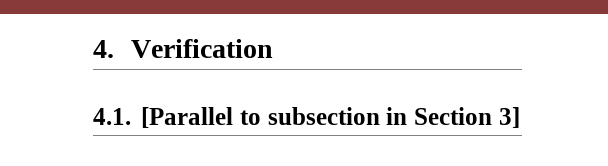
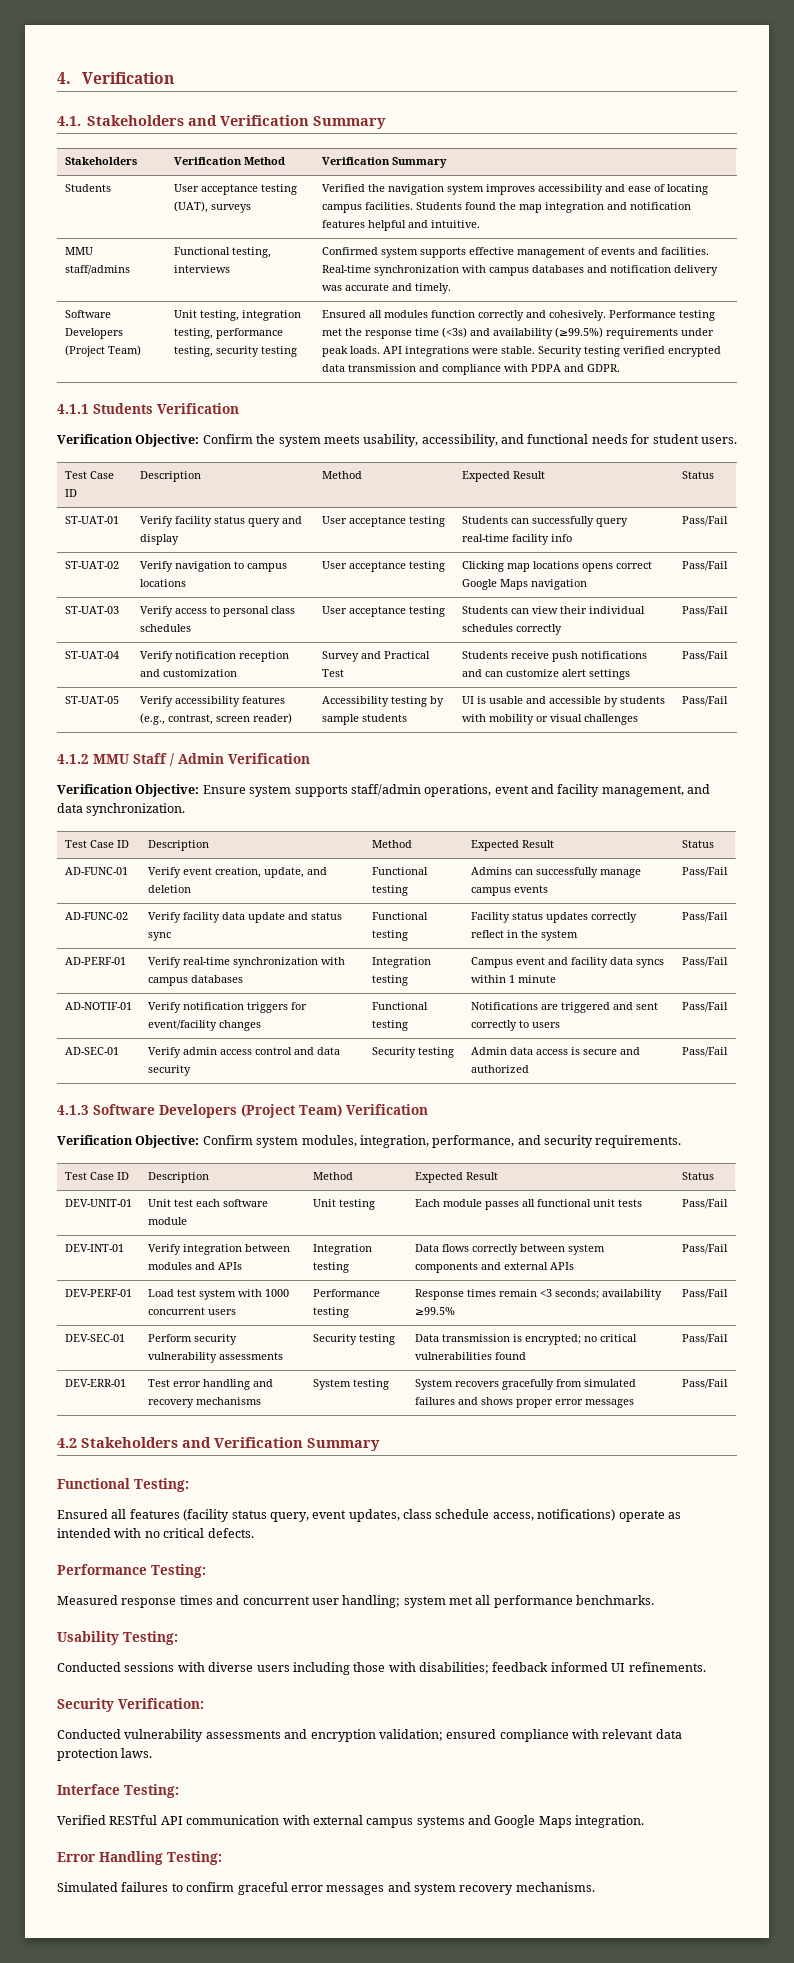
[141,107,520,128] [Parallel to subsection in Section 3] -> [87,115,387,129] [64,157,137,165] [173,157,285,165] [321,157,447,168] [64,184,111,192] [173,184,297,195] [173,201,251,213] [321,184,708,195] [321,202,691,213] [321,220,480,231] [64,247,93,255] [64,265,130,275] [173,247,271,258] [173,265,230,273] [321,247,709,258] [321,265,718,276] [321,283,451,294] [64,310,111,318] [64,328,123,339] [64,345,141,357] [173,310,301,321] [173,328,283,339] [173,346,297,357] [321,310,715,321] [321,327,714,339] [321,346,721,357] [321,364,620,375] [57,403,239,414] [57,434,737,447] [64,471,114,479] [64,489,77,497] [139,471,201,482] [321,471,362,479] [461,471,545,482] [681,471,714,479] [64,516,119,524] [139,516,302,527] [139,534,179,545] [321,516,445,527] [461,516,628,527] [461,534,572,545] [681,516,728,526] [64,561,119,569] [139,561,287,572] [139,579,186,587] [321,561,445,572] [461,561,652,572] [461,579,587,590] [681,561,728,571] [64,606,119,614] [139,606,295,617] [139,624,191,632] [321,606,445,617] [461,606,645,614] [461,624,562,635] [681,606,728,616] [64,651,119,659] [139,651,289,662] [139,669,237,677] [321,651,430,662] [321,669,344,677] [461,651,647,662] [461,669,630,680] [681,651,728,661] [64,696,119,704] [139,696,285,707] [139,713,292,725] [321,696,444,707] [321,714,407,725] [461,696,665,707] [461,714,638,725] [681,696,728,706] [57,753,310,766] [57,784,711,797] [57,803,186,816] [64,840,129,848] [147,840,209,851] [371,840,412,848] [470,840,554,851] [681,840,714,848] [64,867,128,875] [147,867,327,878] [147,885,191,893] [371,867,428,875] [371,885,408,896] [470,867,641,878] [470,885,548,896] [681,867,728,877] [64,912,128,920] [147,912,342,923] [147,932,171,941] [371,912,428,920] [371,930,408,941] [470,912,637,923] [470,930,578,941] [681,912,728,922] [64,957,126,965] [147,957,345,968] [147,975,243,986] [371,957,431,968] [371,975,408,986] [470,957,664,968] [470,975,556,983] [681,957,728,967] [64,1002,132,1010] [147,1002,307,1013] [147,1020,261,1031] [371,1002,428,1010] [371,1020,408,1031] [470,1002,658,1013] [470,1020,560,1031] [681,1002,728,1012] [64,1047,119,1055] [147,1047,340,1058] [147,1065,191,1076] [371,1047,454,1058] [470,1047,640,1055] [470,1065,529,1073] [681,1047,728,1057] [57,1104,428,1118] [57,1135,682,1148] [64,1172,129,1180] [147,1172,209,1183] [312,1172,353,1180] [414,1172,498,1183] [681,1172,714,1180] [64,1199,132,1207] [147,1199,268,1207] [147,1217,187,1225] [312,1199,375,1210] [414,1199,642,1210] [681,1199,728,1209] [64,1244,124,1252] [147,1244,290,1255] [147,1262,242,1270] [312,1244,372,1255] [312,1262,349,1273] [414,1244,605,1255] [414,1262,574,1273] [681,1244,728,1254] [64,1289,132,1297] [147,1289,289,1300] [147,1307,236,1315] [312,1289,380,1297] [312,1307,349,1318] [414,1289,662,1300] [414,1307,455,1315] [681,1289,728,1299] [64,1334,125,1342] [147,1334,237,1345] [147,1352,283,1363] [312,1334,395,1345] [414,1334,637,1345] [414,1352,526,1360] [681,1334,728,1344] [64,1379,126,1387] [147,1379,273,1390] [147,1397,261,1408] [312,1379,389,1390] [414,1379,636,1390] [414,1397,634,1408] [681,1379,728,1389] [57,1437,380,1451] [57,1478,189,1492] [57,1509,681,1522] [57,1528,254,1538] [57,1564,206,1578] [57,1595,655,1608] [57,1631,178,1645] [57,1662,706,1675] [57,1698,204,1712] [57,1729,682,1742] [57,1748,153,1761] [57,1784,179,1798] [57,1815,645,1828] [57,1851,222,1865] [57,1882,595,1895] Stakeholders and Verification Summary // Stakeholders | Verification Method | Verification Summary // Students | User acceptance testing (UAT), surveys | Verified the navigation system improves accessibility and ease of locating campus facilities. Students found the map integration and notification features helpful and intuitive. // MMU staff/admins | Functional testing, interviews | Confirmed system supports effective management of events and facilities. Real-time synchronization with campus databases and notification delivery was accurate and timely. // Software Developers (Project Team) | Unit testing, integration testing, performance testing, security testing | Ensured all modules function correctly and cohesively. Performance testing met the response time (<3s) and availability (≥99.5%) requirements under peak loads. API integrations were stable. Security testing verified encrypted data transmission and compliance with PDPA and GDPR. // 4.1.1 Students Verification // Verification Objective: Confirm the system meets usability, accessibility, and functional needs for student users. // Test Case ID | Description | Method | Expected Result | Status // ST-UAT-01 | Verify facility status query and display | User acceptance testing | Students can successfully query real-time facility info | Pass/Fail // ST-UAT-02 | Verify navigation to campus locations | User acceptance testing | Clicking map locations opens correct Google Maps navigation | Pass/Fail // ST-UAT-03 | Verify access to personal class schedules | User acceptance testing | Students can view their individual schedules correctly | Pass/Fail // ST-UAT-04 | Verify notification reception and customization | Survey and Practical Test | Students receive push notifications and can customize alert settings | Pass/Fail // ST-UAT-05 | Verify accessibility features (e.g., contrast, screen reader) | Accessibility testing by sample students | UI is usable and accessible by students with mobility or visual challenges | Pass/Fail // 4.1.2 MMU Staff / Admin Verification // Verification Objective: Ensure system supports staff/admin operations, event and facility management, and data synchronization. // Test Case ID | Description | Method | Expected Result | Status // AD-FUNC-01 | Verify event creation, update, and deletion | Functional testing | Admins can successfully manage campus events | Pass/Fail // AD-FUNC-02 | Verify facility data update and status sync | Functional testing | Facility status updates correctly reflect in the system | Pass/Fail // AD-PERF-01 | Verify real-time synchronization with campus databases | Integration testing | Campus event and facility data syncs within 1 minute | Pass/Fail // AD-NOTIF-01 | Verify notification triggers for event/facility changes | Functional testing | Notifications are triggered and sent correctly to users | Pass/Fail // AD-SEC-01 | Verify admin access control and data security | Security testing | Admin data access is secure and authorized | Pass/Fail // 4.1.3 Software Developers (Project Team) Verification // Verification Objective: Confirm system modules, integration, performance, and security requirements. // Test Case ID | Description | Method | Expected Result | Status // DEV-UNIT-01 | Unit test each software module | Unit testing | Each module passes all functional unit tests | Pass/Fail // DEV-INT-01 | Verify integration between modules and APIs | Integration testing | Data flows correctly between system components and external APIs | Pass/Fail // DEV-PERF-01 | Load test system with 1000 concurrent users | Performance testing | Response times remain <3 seconds; availability ≥99.5% | Pass/Fail // DEV-SEC-01 | Perform security vulnerability assessments | Security testing | Data transmission is encrypted; no critical vulnerabilities found | Pass/Fail // DEV-ERR-01 | Test error handling and recovery mechanisms | System testing | System recovers gracefully from simulated failures and shows proper error messages | Pass/Fail // 4.2 Stakeholders and Verification Summary // Functional Testing: // Ensured all features (facility status query, event updates, class schedule access, notifications) operate as intended with no critical defects. // Performance Testing: // Measured response times and concurrent user handling; system met all performance benchmarks. // Usability Testing: // Conducted sessions with diverse users including those with disabilities; feedback informed UI refinements. // Security Verification: // Conducted vulnerability assessments and encryption validation; ensured compliance with relevant data protection laws. // Interface Testing: // Verified RESTful API communication with external campus systems and Google Maps integration. // Error Handling Testing: // Simulated failures to confirm graceful error messages and system recovery mechanisms.

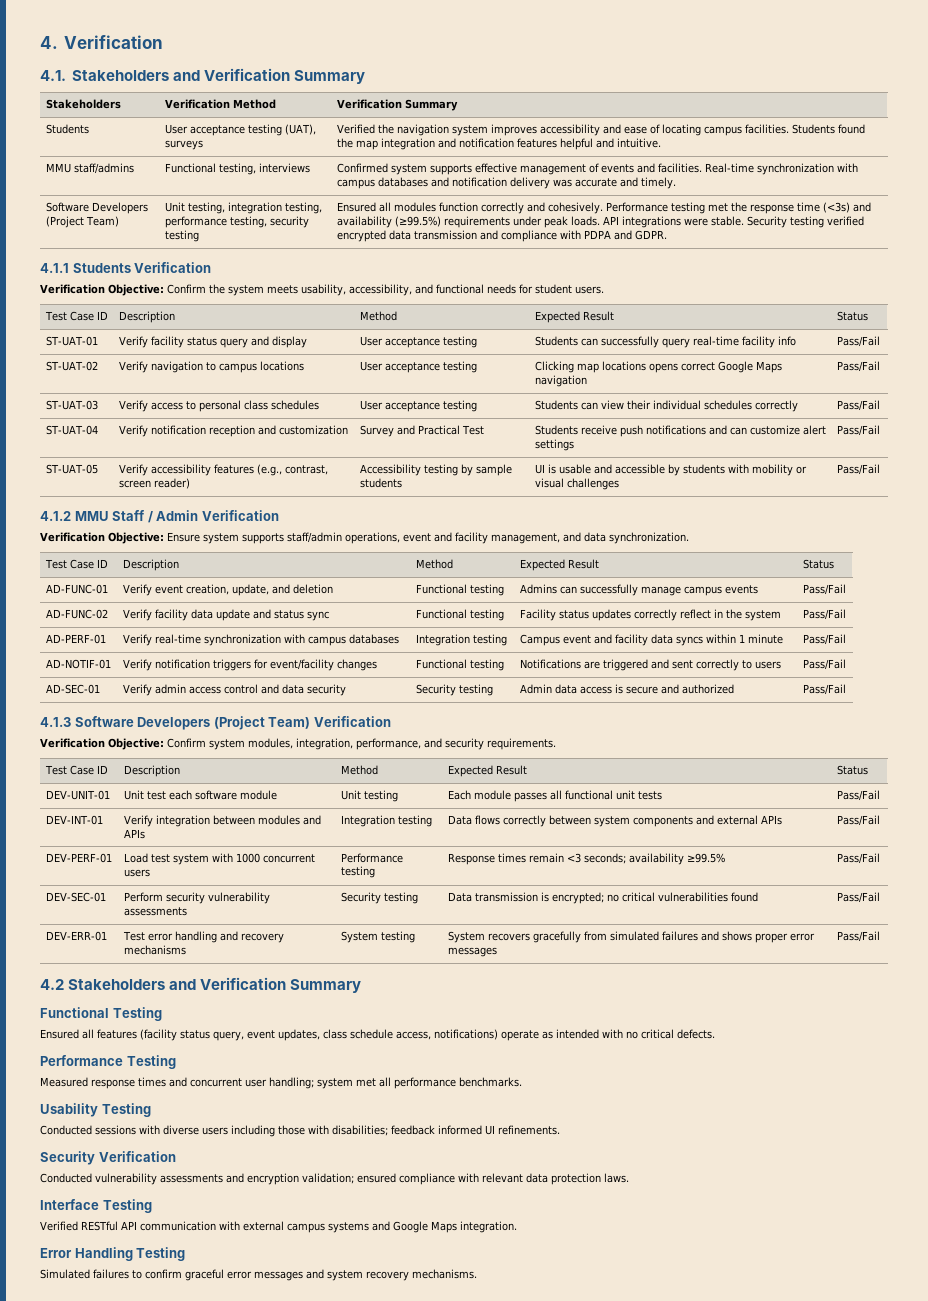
[134,1478,189,1492] Testing: -> [112,1007,162,1021] Testing
[151,1564,206,1578] Testing: -> [126,1055,176,1069] Testing
[123,1631,178,1645] Testing: -> [101,1103,151,1117] Testing
[118,1698,204,1709] Verification: -> [98,1151,176,1162] Verification
[124,1784,179,1798] Testing: -> [102,1199,152,1213] Testing
[167,1851,222,1865] Testing: -> [136,1247,186,1261] Testing

